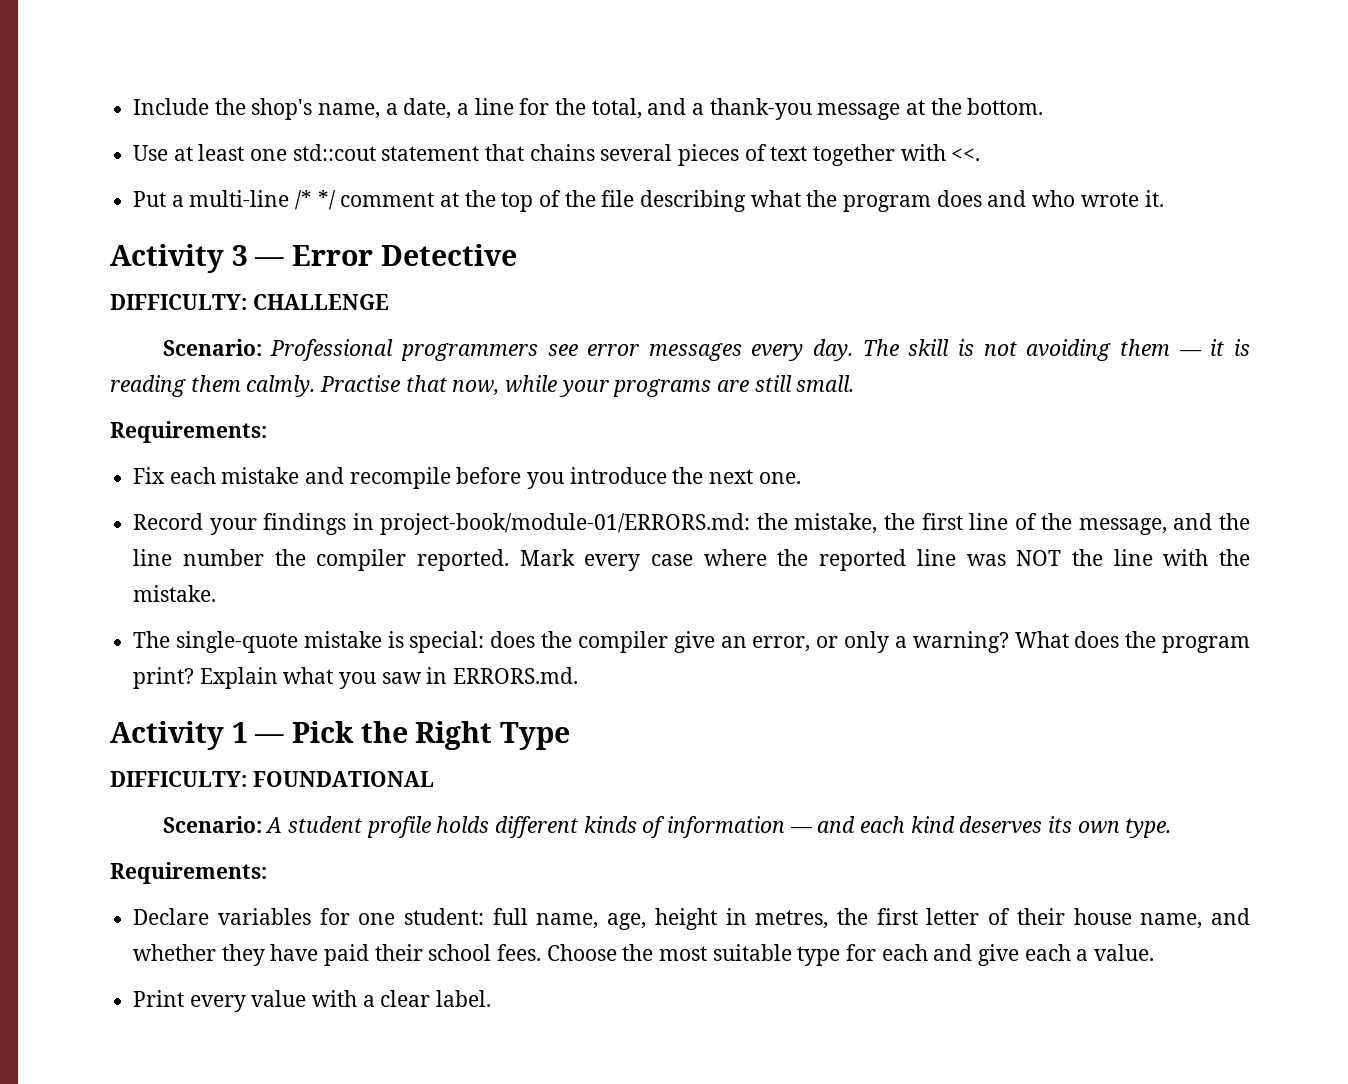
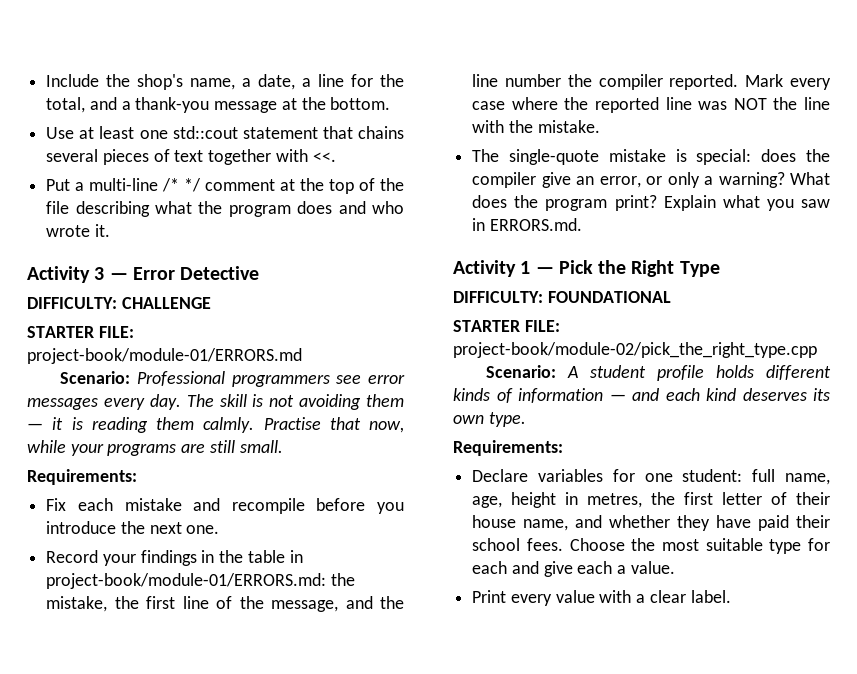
(389, 302) none -> [27,326,134,338] [27,348,302,364] // STARTER FILE: project-book/module-01/ERRORS.md
(374, 521) none -> [219,550,303,563] the table in
(434, 779) none -> [453,320,560,332] [453,342,817,358] // STARTER FILE: project-book/module-02/pick_the_right_type.cpp

